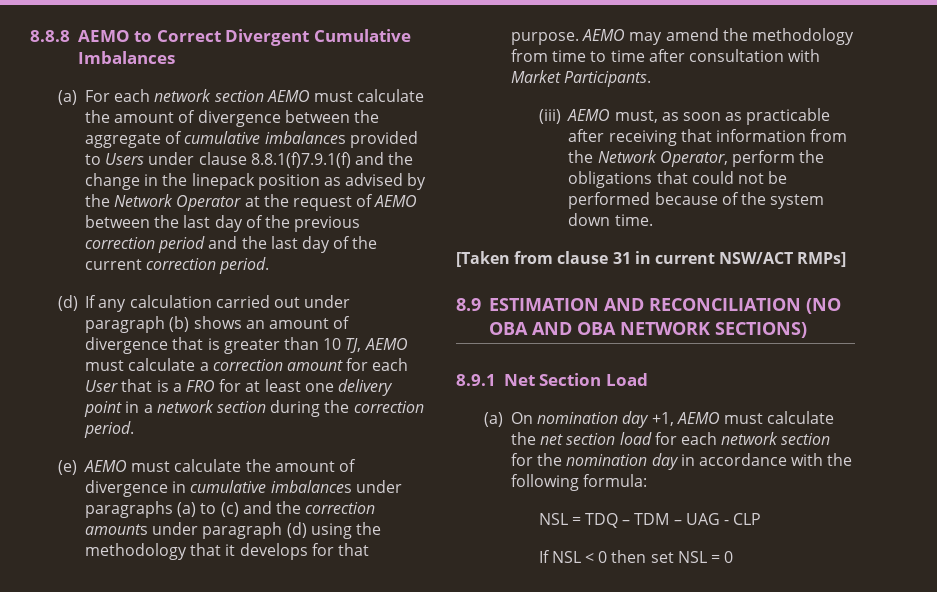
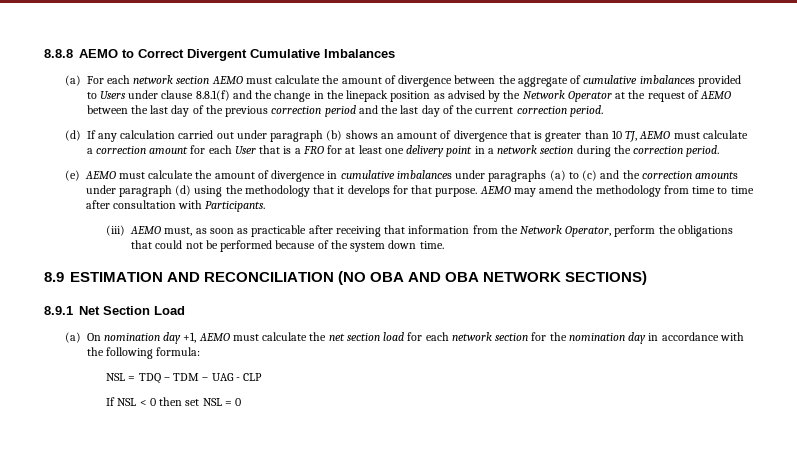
[250,152,351,168] 8.8.1(f)7.9.1(f) -> [195,90,230,101] 8.8.1(f)
[511,70,562,83] Market -> (203, 204) none
[456,251,847,267] // [Taken from clause 31 in current NSW/ACT RMPs] -> (444, 245) none

